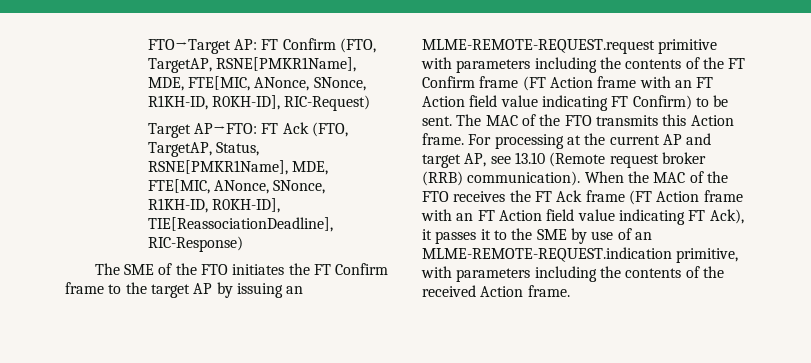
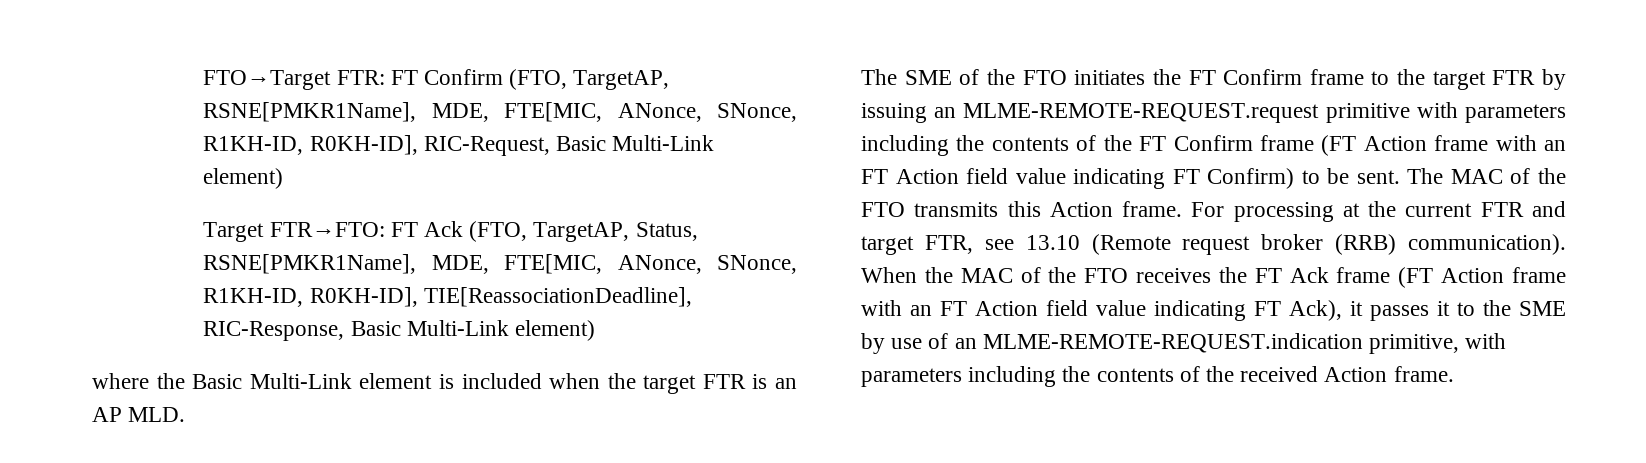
[233,39,257,50] AP: -> [336,70,385,85] FTR:
[284,95,371,111] RIC-Request) -> [423,135,715,156] [203,168,284,189] RIC-Request, Basic Multi-Link element)
[193,123,257,134] AP→FTO: -> [269,222,385,237] FTR→FTO:
[147,236,243,252] RIC-Response) -> [203,320,595,341] [92,373,798,394] [92,407,186,422] RIC-Response, Basic Multi-Link element) // where the Basic Multi-Link element is included when the target FTR is an AP MLD.
[193,283,213,294] AP -> [1492,70,1536,85] FTR
[662,134,682,145] AP -> [1480,202,1524,217] FTR
[464,153,487,167] AP, -> [924,235,973,254] FTR,

